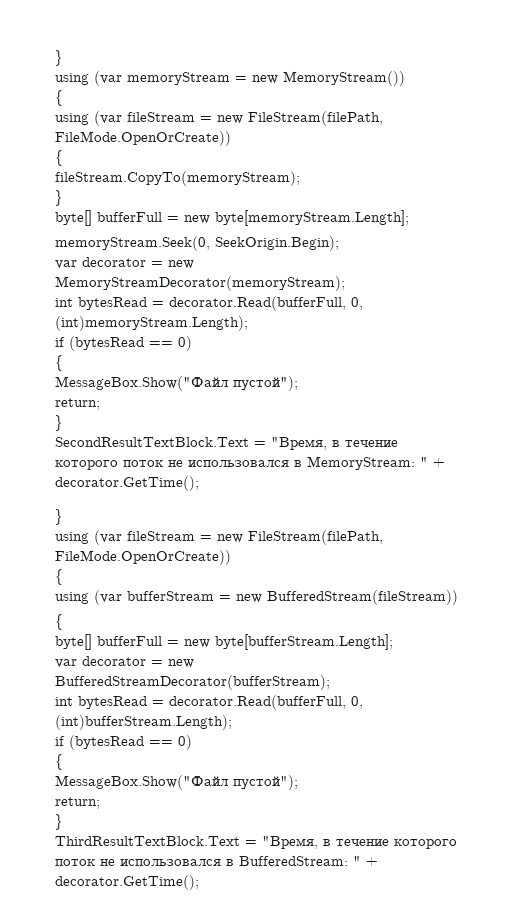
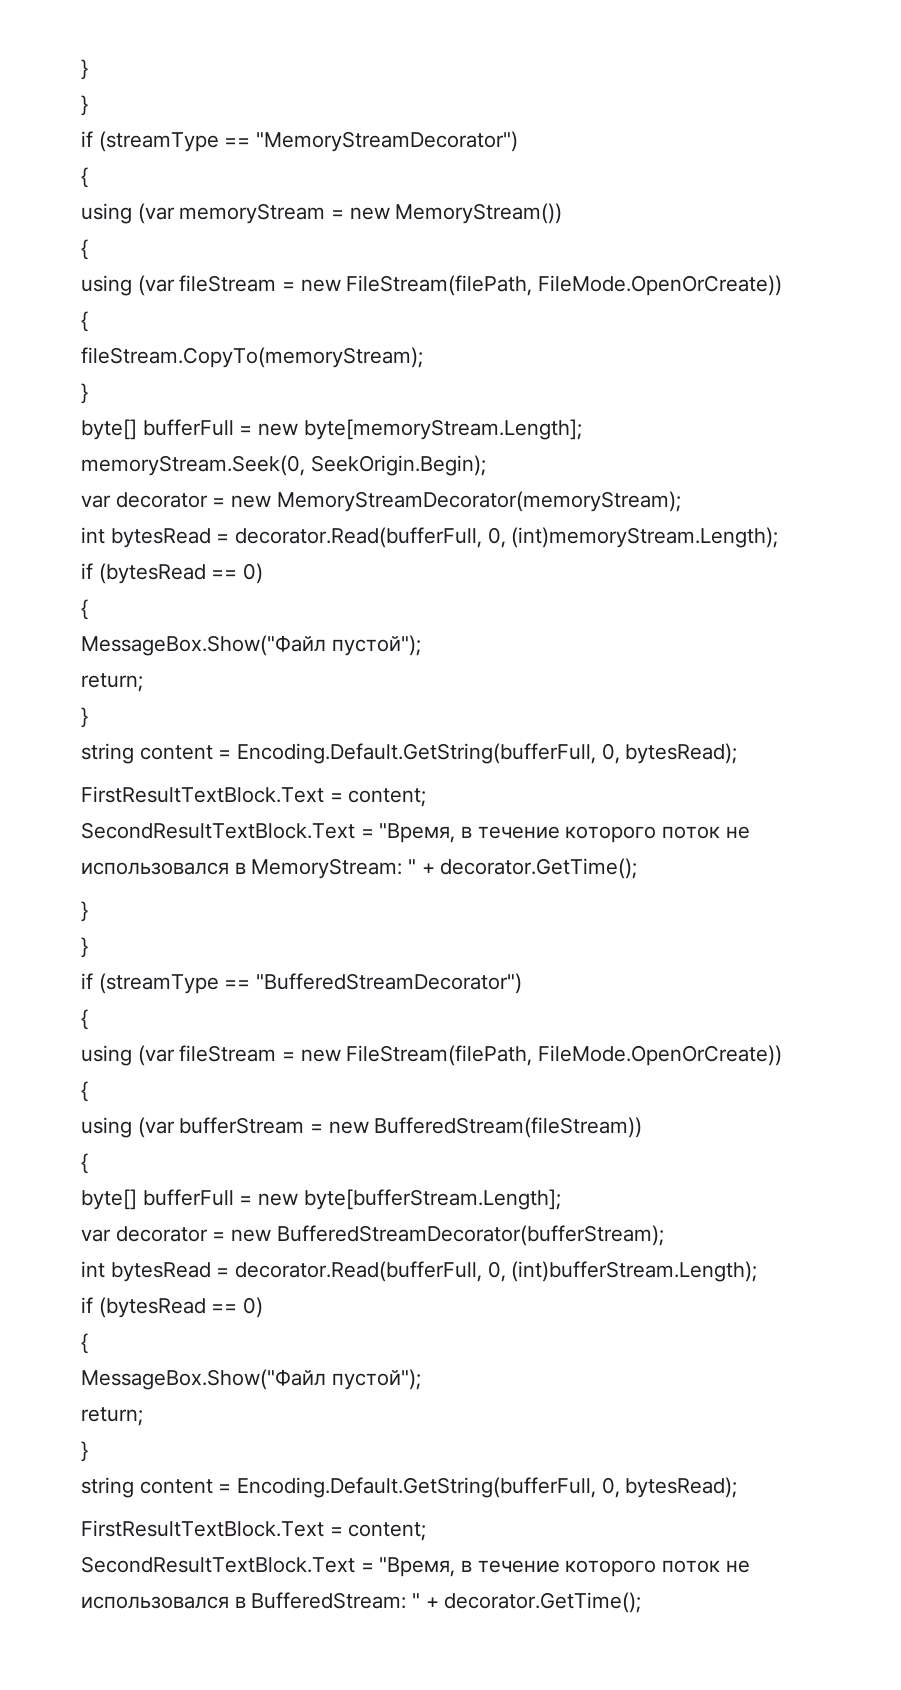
[55,50,63,66] } -> [81,59,88,80] [81,95,88,116] [81,131,519,152] [81,167,88,188] } // } // if (streamType == "MemoryStreamDecorator") // {
(63, 423) none -> [81,743,738,764] [81,786,427,807] // string content = Encoding.Default.GetString(bufferFull, 0, bytesRead); // FirstResultTextBlock.Text = content;
(63, 517) none -> [81,937,88,958] [81,973,523,994] [81,1009,88,1030] // } // if (streamType == "BufferedStreamDecorator") // {
[55,836,240,846] ThirdResultTextBlock.Text -> [81,1477,738,1498] [81,1520,427,1541] [81,1556,355,1573] string content = Encoding.Default.GetString(bufferFull, 0, bytesRead); // FirstResultTextBlock.Text = content; // SecondResultTextBlock.Text

